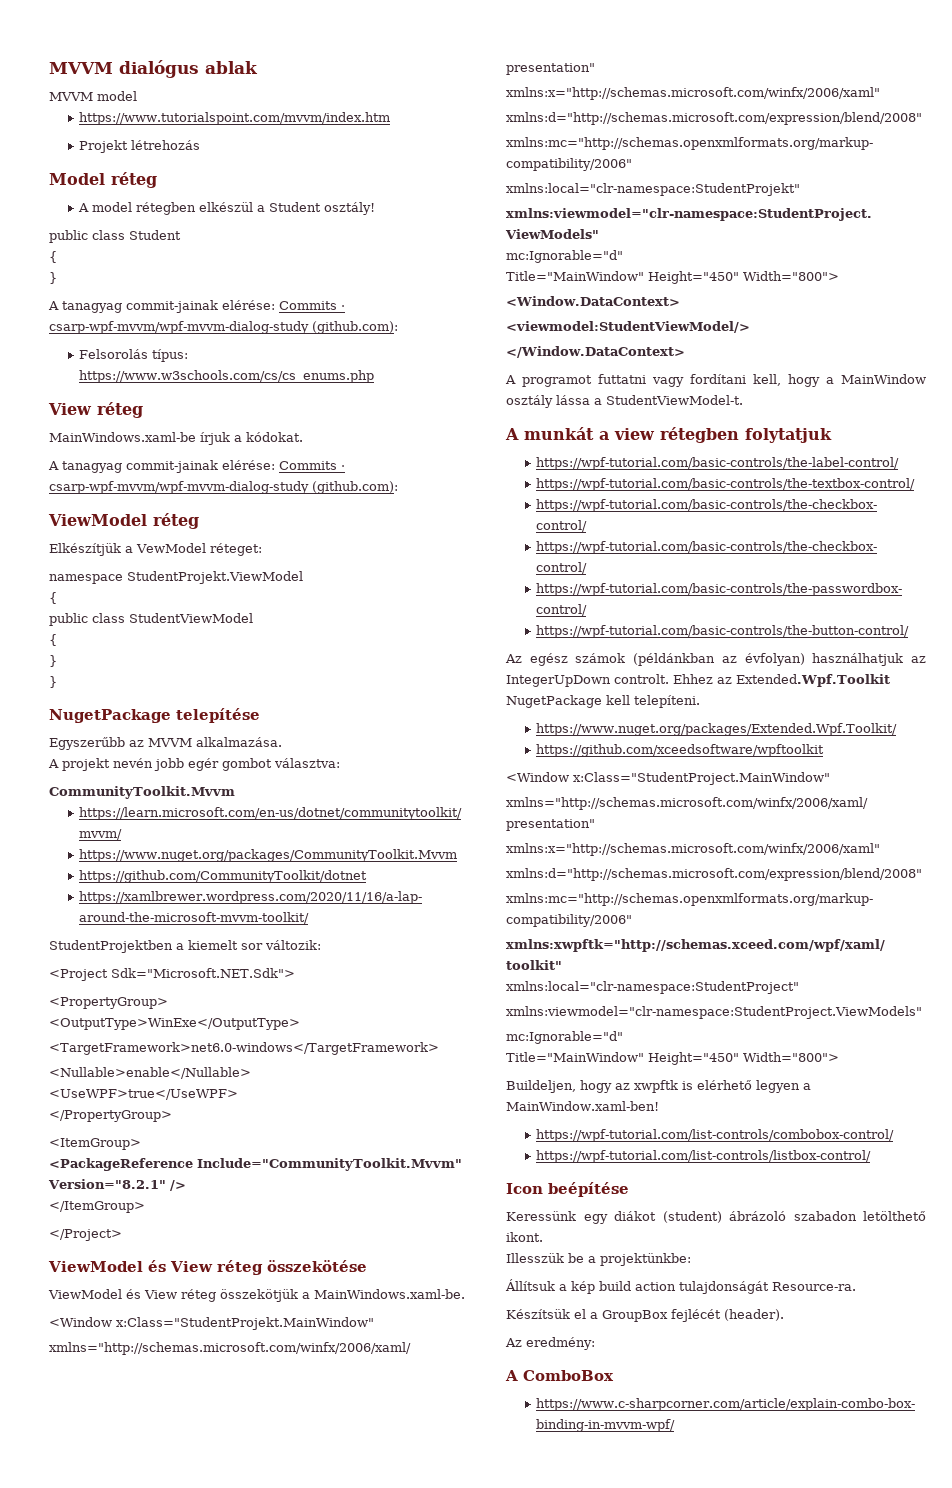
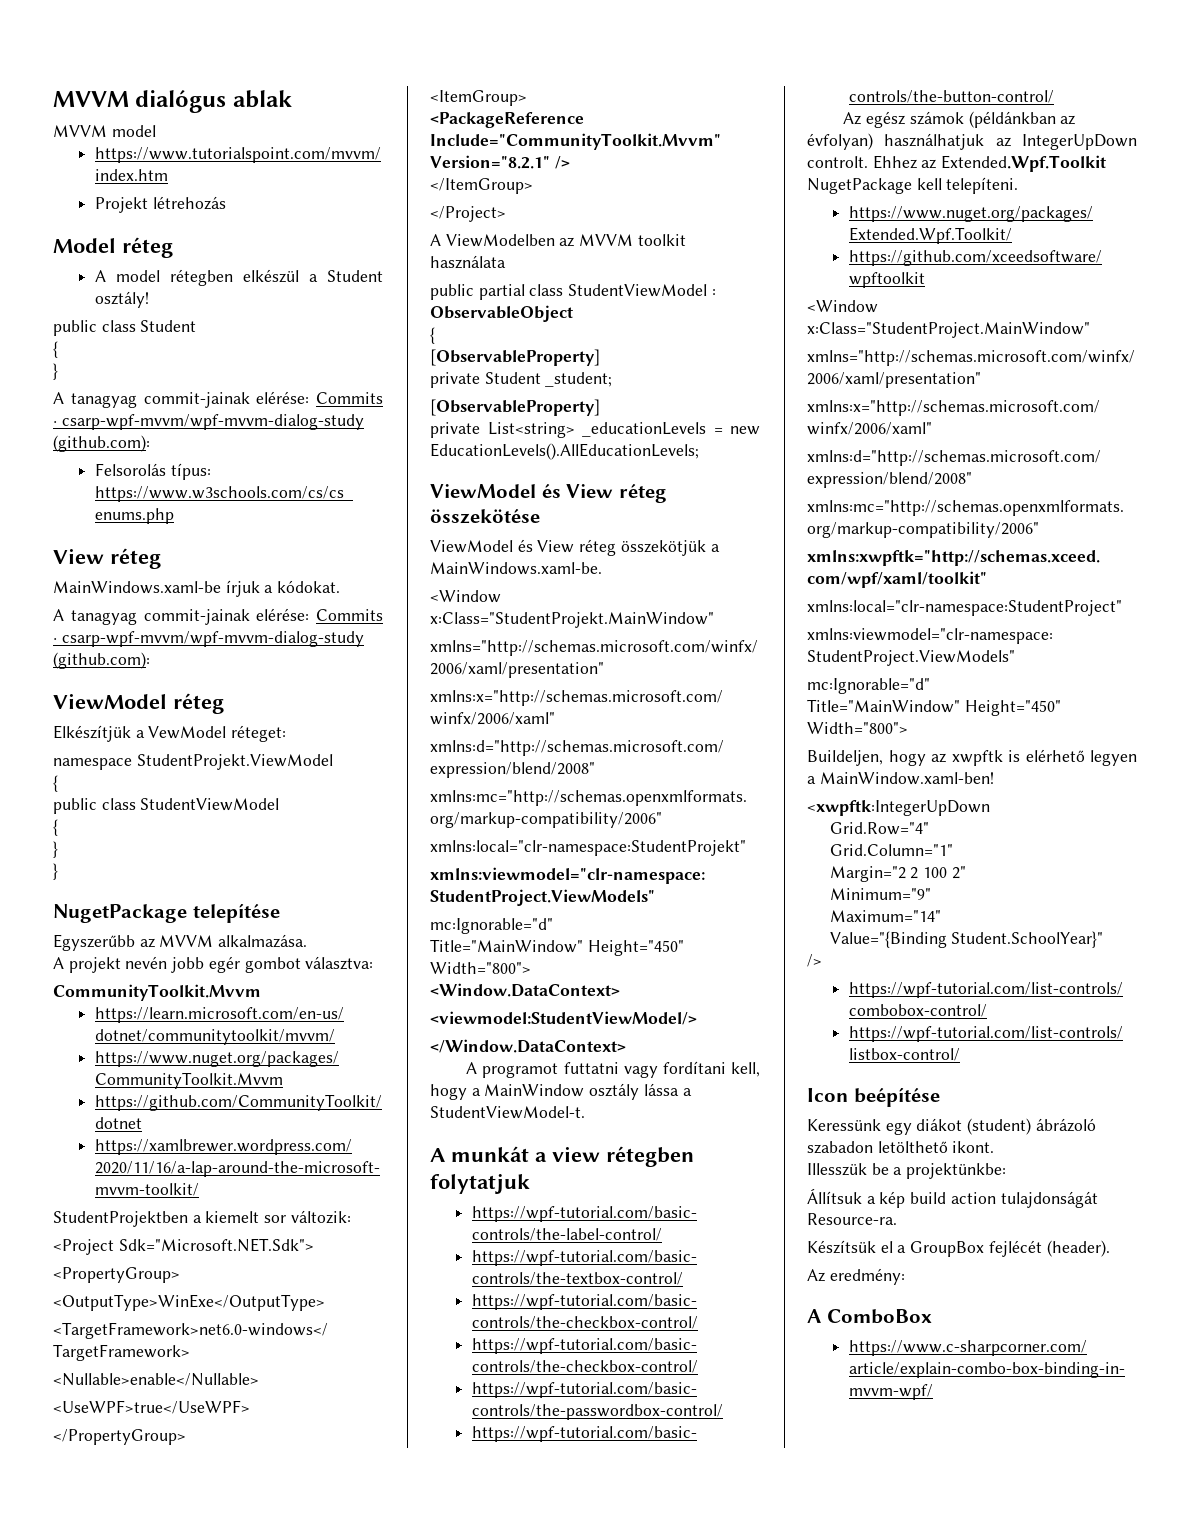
(122, 1235) none -> [430,234,686,247] [430,255,506,269] [430,284,716,300] [430,305,573,322] [430,327,435,344] [430,349,600,366] [430,372,613,388] [430,399,600,416] [430,422,760,438] [430,443,699,460] // A ViewModelben az MVVM toolkit használata // public partial class StudentViewModel : ObservableObject // { // [ObservableProperty] // private Student _student; // [ObservableProperty] // private List<string> _educationLevels = new EducationLevels().AllEducationLevels;
(659, 1106) none -> [807,800,990,816] [829,822,929,835] [829,844,953,856] [829,866,966,882] [829,888,931,900] [829,910,941,922] [829,931,1104,948] [807,954,822,967] // <xwpftk:IntegerUpDown // Grid.Row="4" // Grid.Column="1" // Margin="2 2 100 2" // Minimum="9" // Maximum="14" // Value="{Binding Student.SchoolYear}" // />

